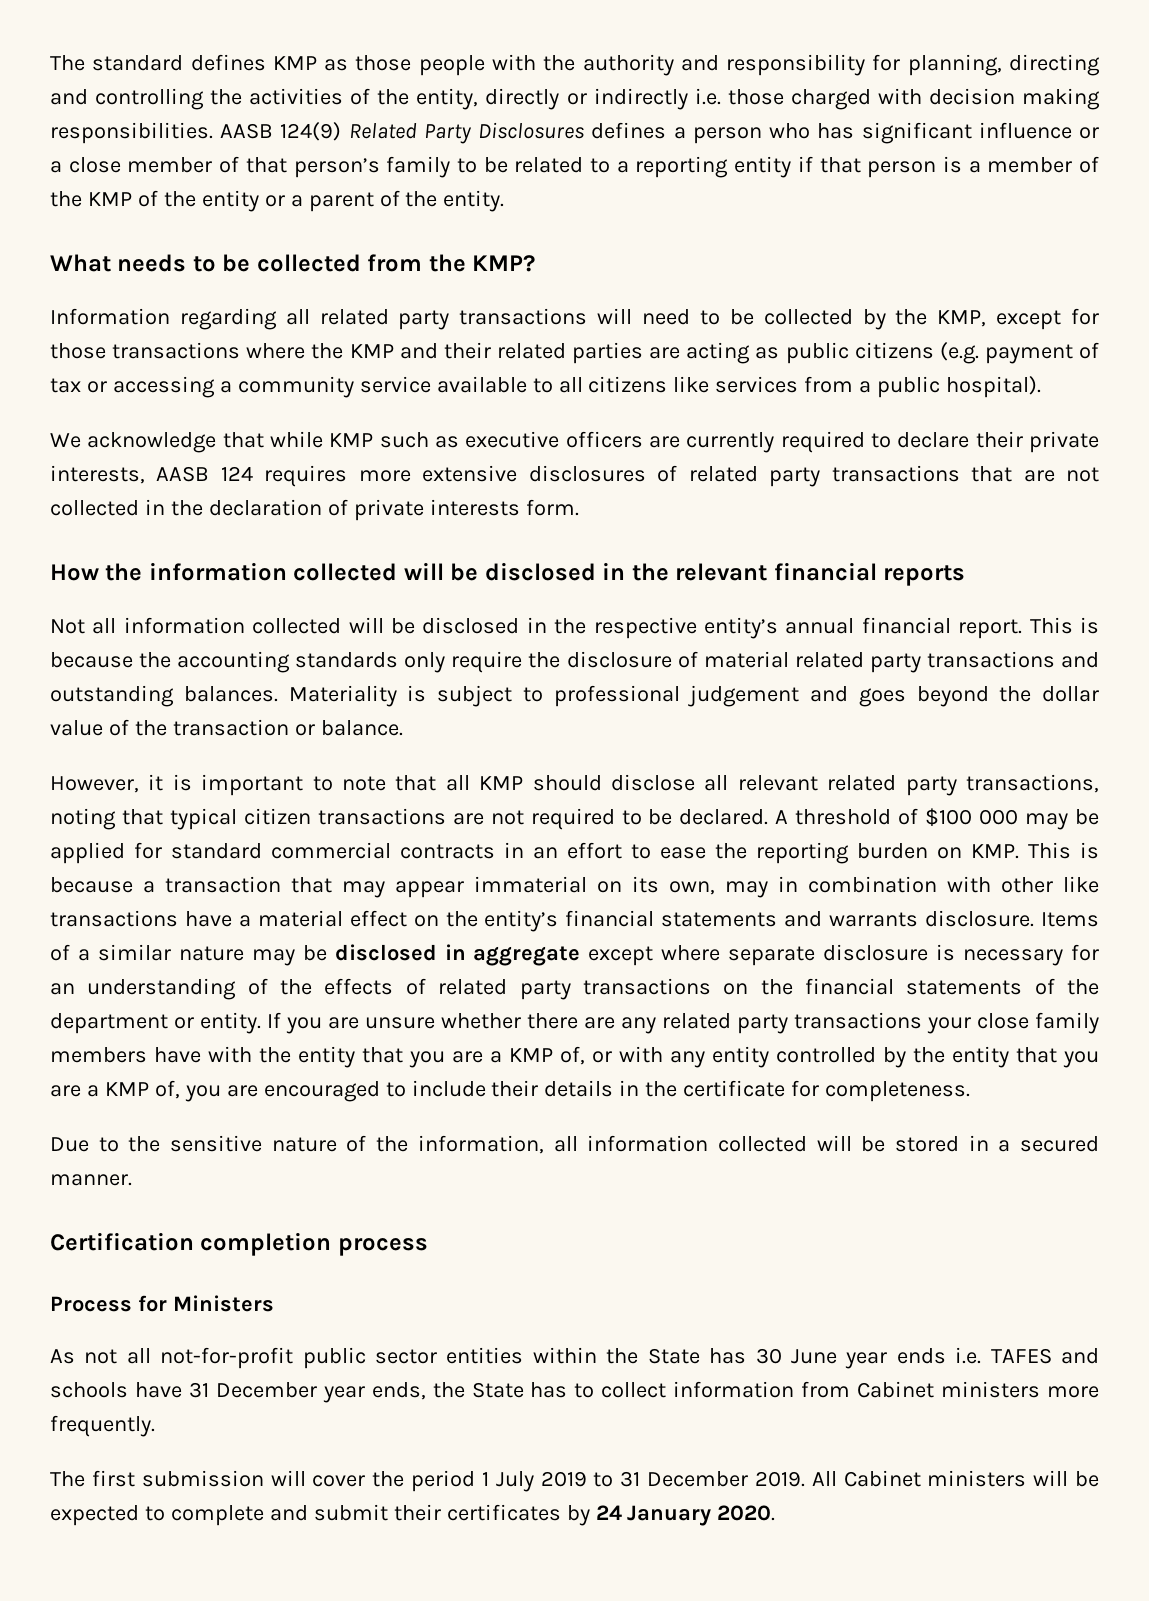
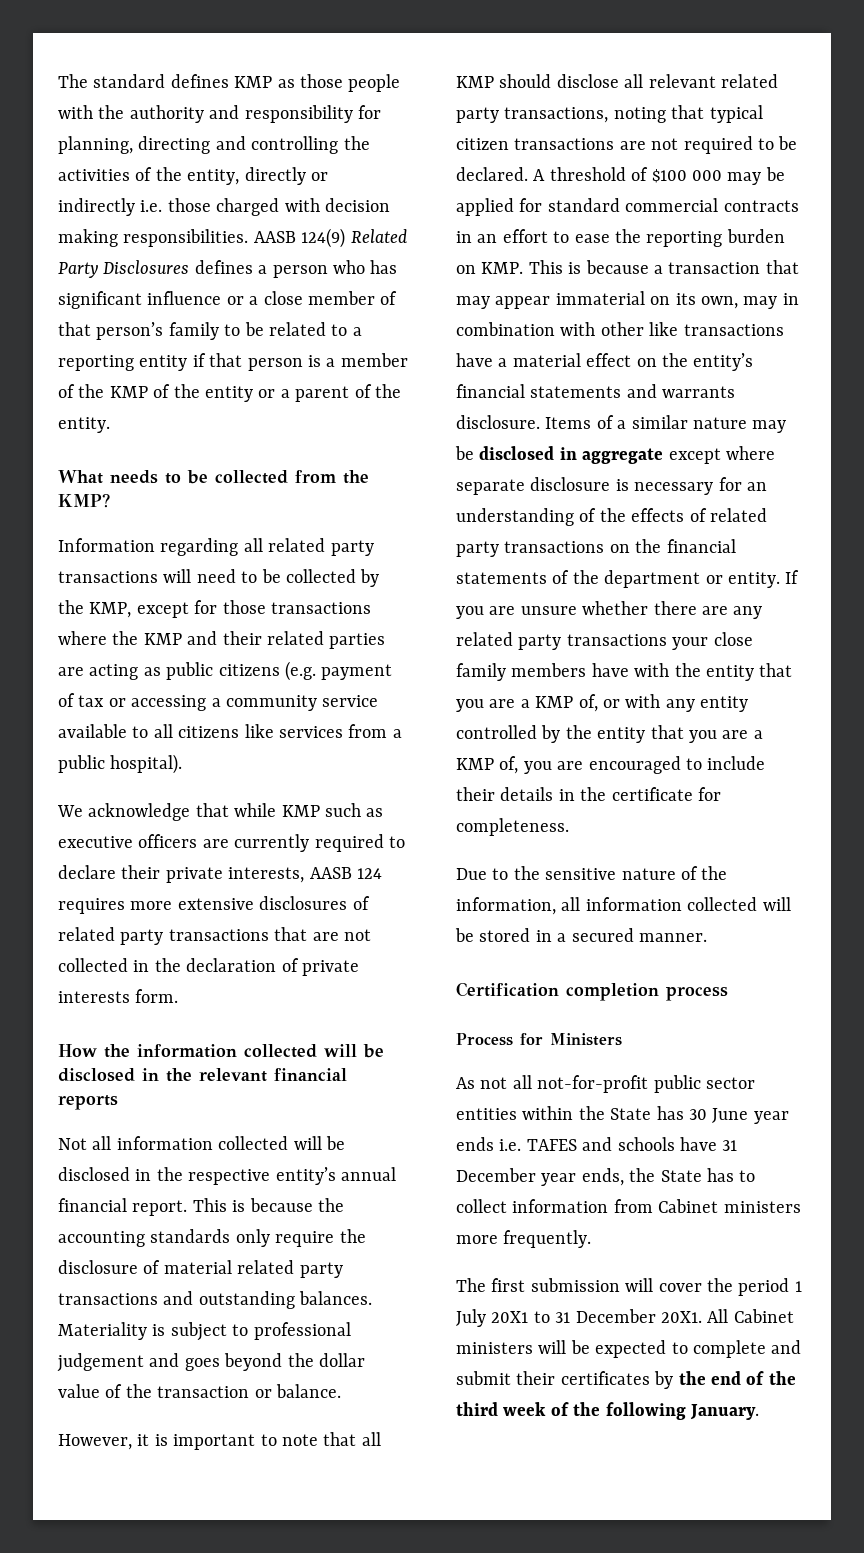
[540,1471,587,1487] 2019 -> [491,1311,529,1323] 20X1
[754,1471,805,1487] 2019. -> [661,1311,702,1323] 20X1.
[595,1505,776,1526] 24 January 2020. -> [678,1371,796,1385] [456,1402,759,1420] the end of the third week of the following January.

